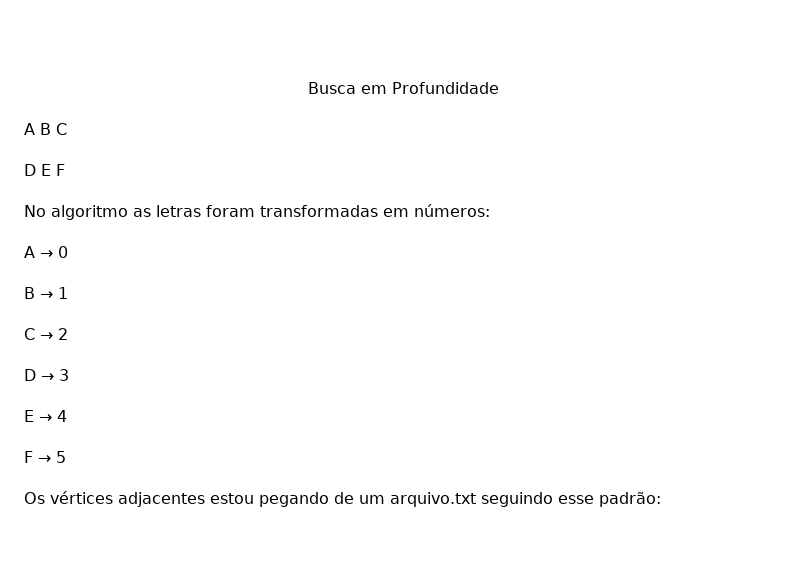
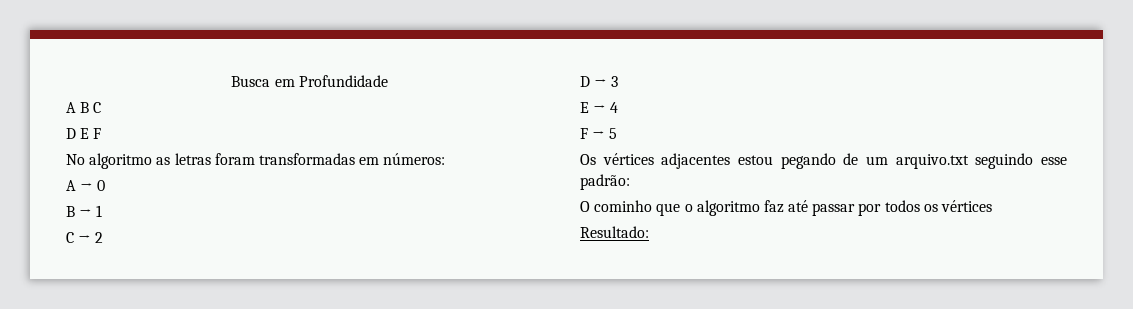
(661, 499) none -> [580,200,993,216] [580,226,649,238] // O cominho que o algoritmo faz até passar por todos os vértices // Resultado:

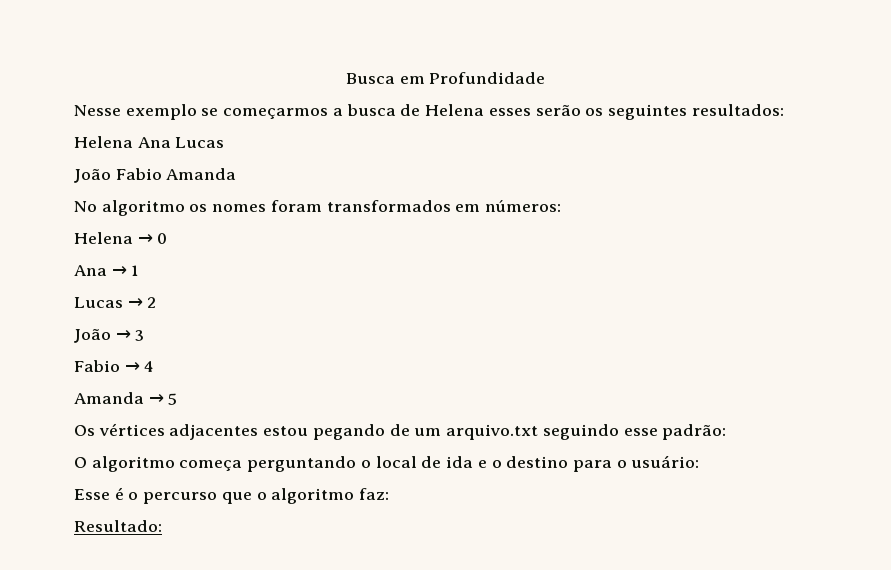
[66,102,102,113] [66,128,102,139] [66,153,355,169] A B C // D E F // No algoritmo as letras foram transformadas -> [74,104,784,120] [74,136,225,148] [74,168,237,183] [74,200,451,216] Nesse exemplo se começarmos a busca de Helena esses serão os seguintes resultados: // Helena Ana Lucas // João Fabio Amanda // No algoritmo os nomes foram transformados
[66,180,76,191] A -> [74,232,133,244] Helena
[66,206,75,217] B -> [74,265,107,276] Ana
[66,232,74,243] C -> [74,297,123,308] Lucas
[580,76,590,87] D -> [74,329,111,343] João
[580,102,589,113] E -> [74,360,120,372] Fabio
[580,128,588,139] F -> [74,392,144,404] Amanda
[594,200,993,216] cominho que o algoritmo faz até passar por todos os vértices -> [91,455,700,472] [74,487,390,504] algoritmo começa perguntando o local de ida e o destino para o usuário: // Esse é o percurso que o algoritmo faz:

